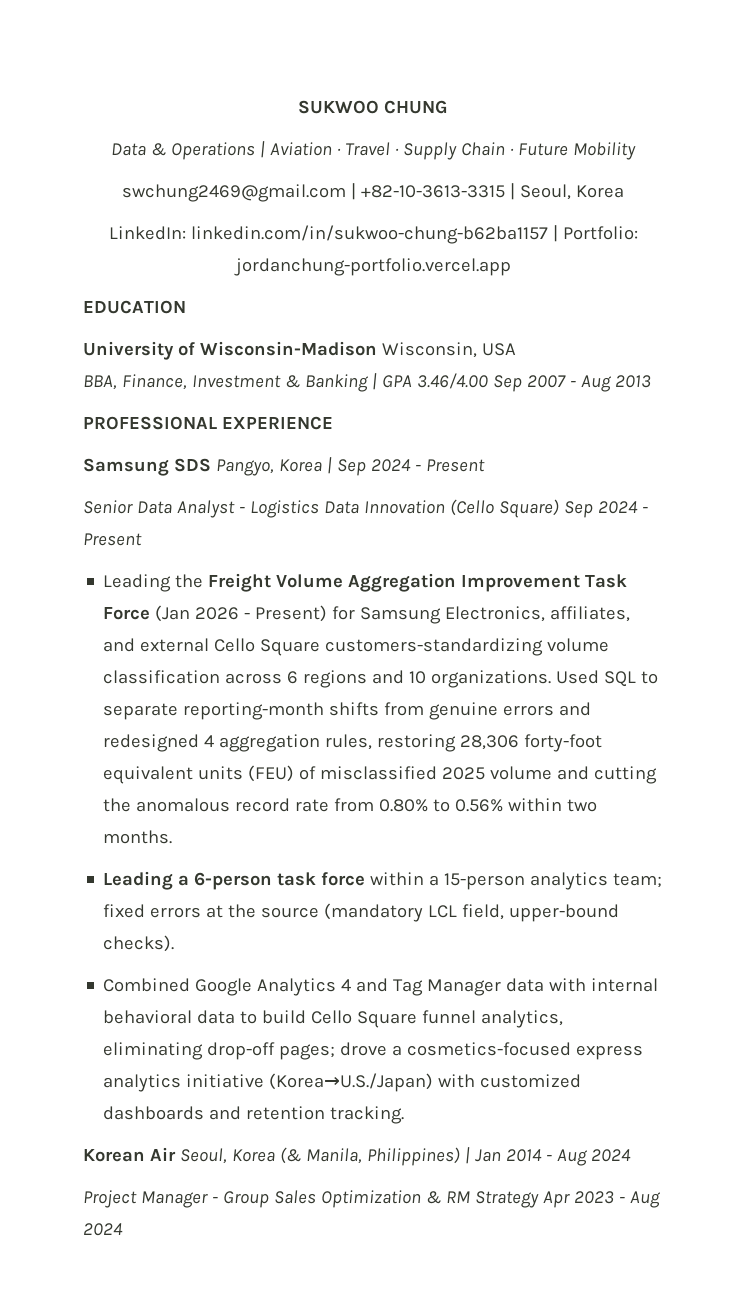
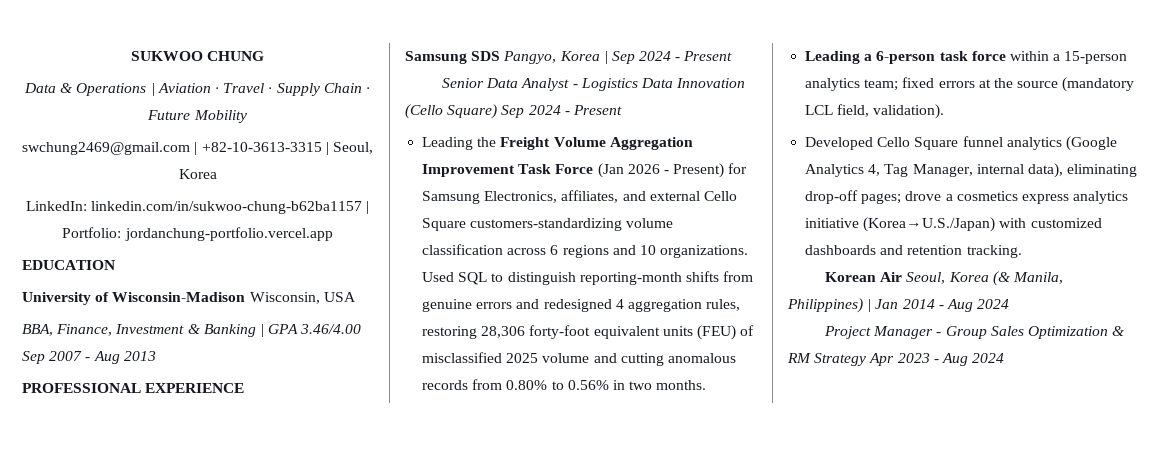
[103,703,179,720] separate -> [507,272,576,285] distinguish
[103,798,330,812] the anomalous record rate -> [667,353,736,363] [422,380,469,390] anomalous records
[508,798,563,812] within -> [612,380,625,390] in
[509,904,620,922] [103,935,175,952] [103,978,659,996] [103,1010,564,1028] upper-bound checks). // Combined Google Analytics 4 and Tag Manager data with internal behavioral data to build Cello Square funnel analytics, -> [873,104,945,119] [805,136,1117,151] [805,163,1063,178] validation). // Developed Cello Square funnel analytics (Google Analytics 4, Tag Manager, internal data),
[407,1042,572,1056] cosmetics-focused -> [956,191,1018,201] cosmetics

